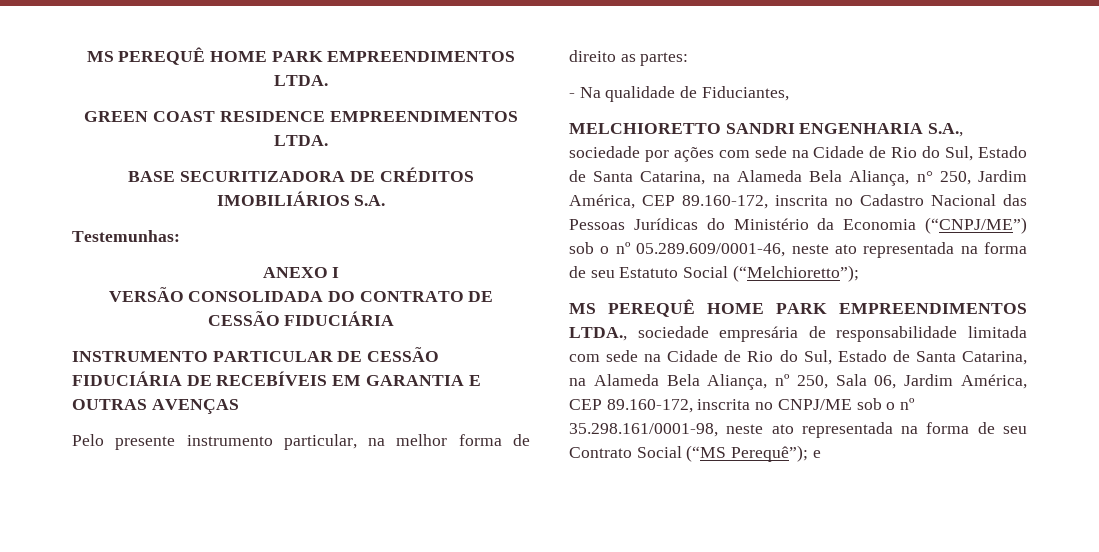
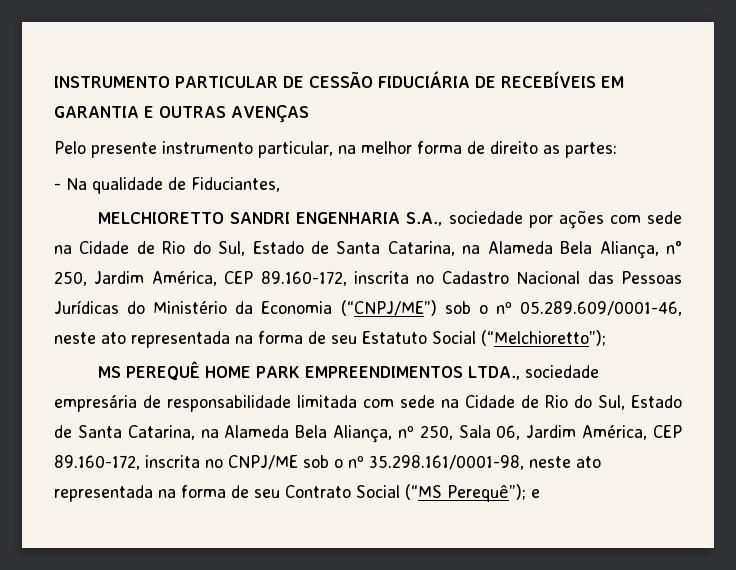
[86,47,516,65] [274,75,328,86] [84,111,518,122] [274,135,328,146] [128,167,474,182] [216,191,386,206] [72,230,180,242] [262,267,340,278] [108,287,494,302] [207,311,395,326] MS PEREQUÊ HOME PARK EMPREENDIMENTOS LTDA. // GREEN COAST RESIDENCE EMPREENDIMENTOS LTDA. // BASE SECURITIZADORA DE CRÉDITOS IMOBILIÁRIOS S.A. // Testemunhas: // ANEXO I // VERSÃO CONSOLIDADA DO CONTRATO DE CESSÃO FIDUCIÁRIA // -> (54, 82) none

